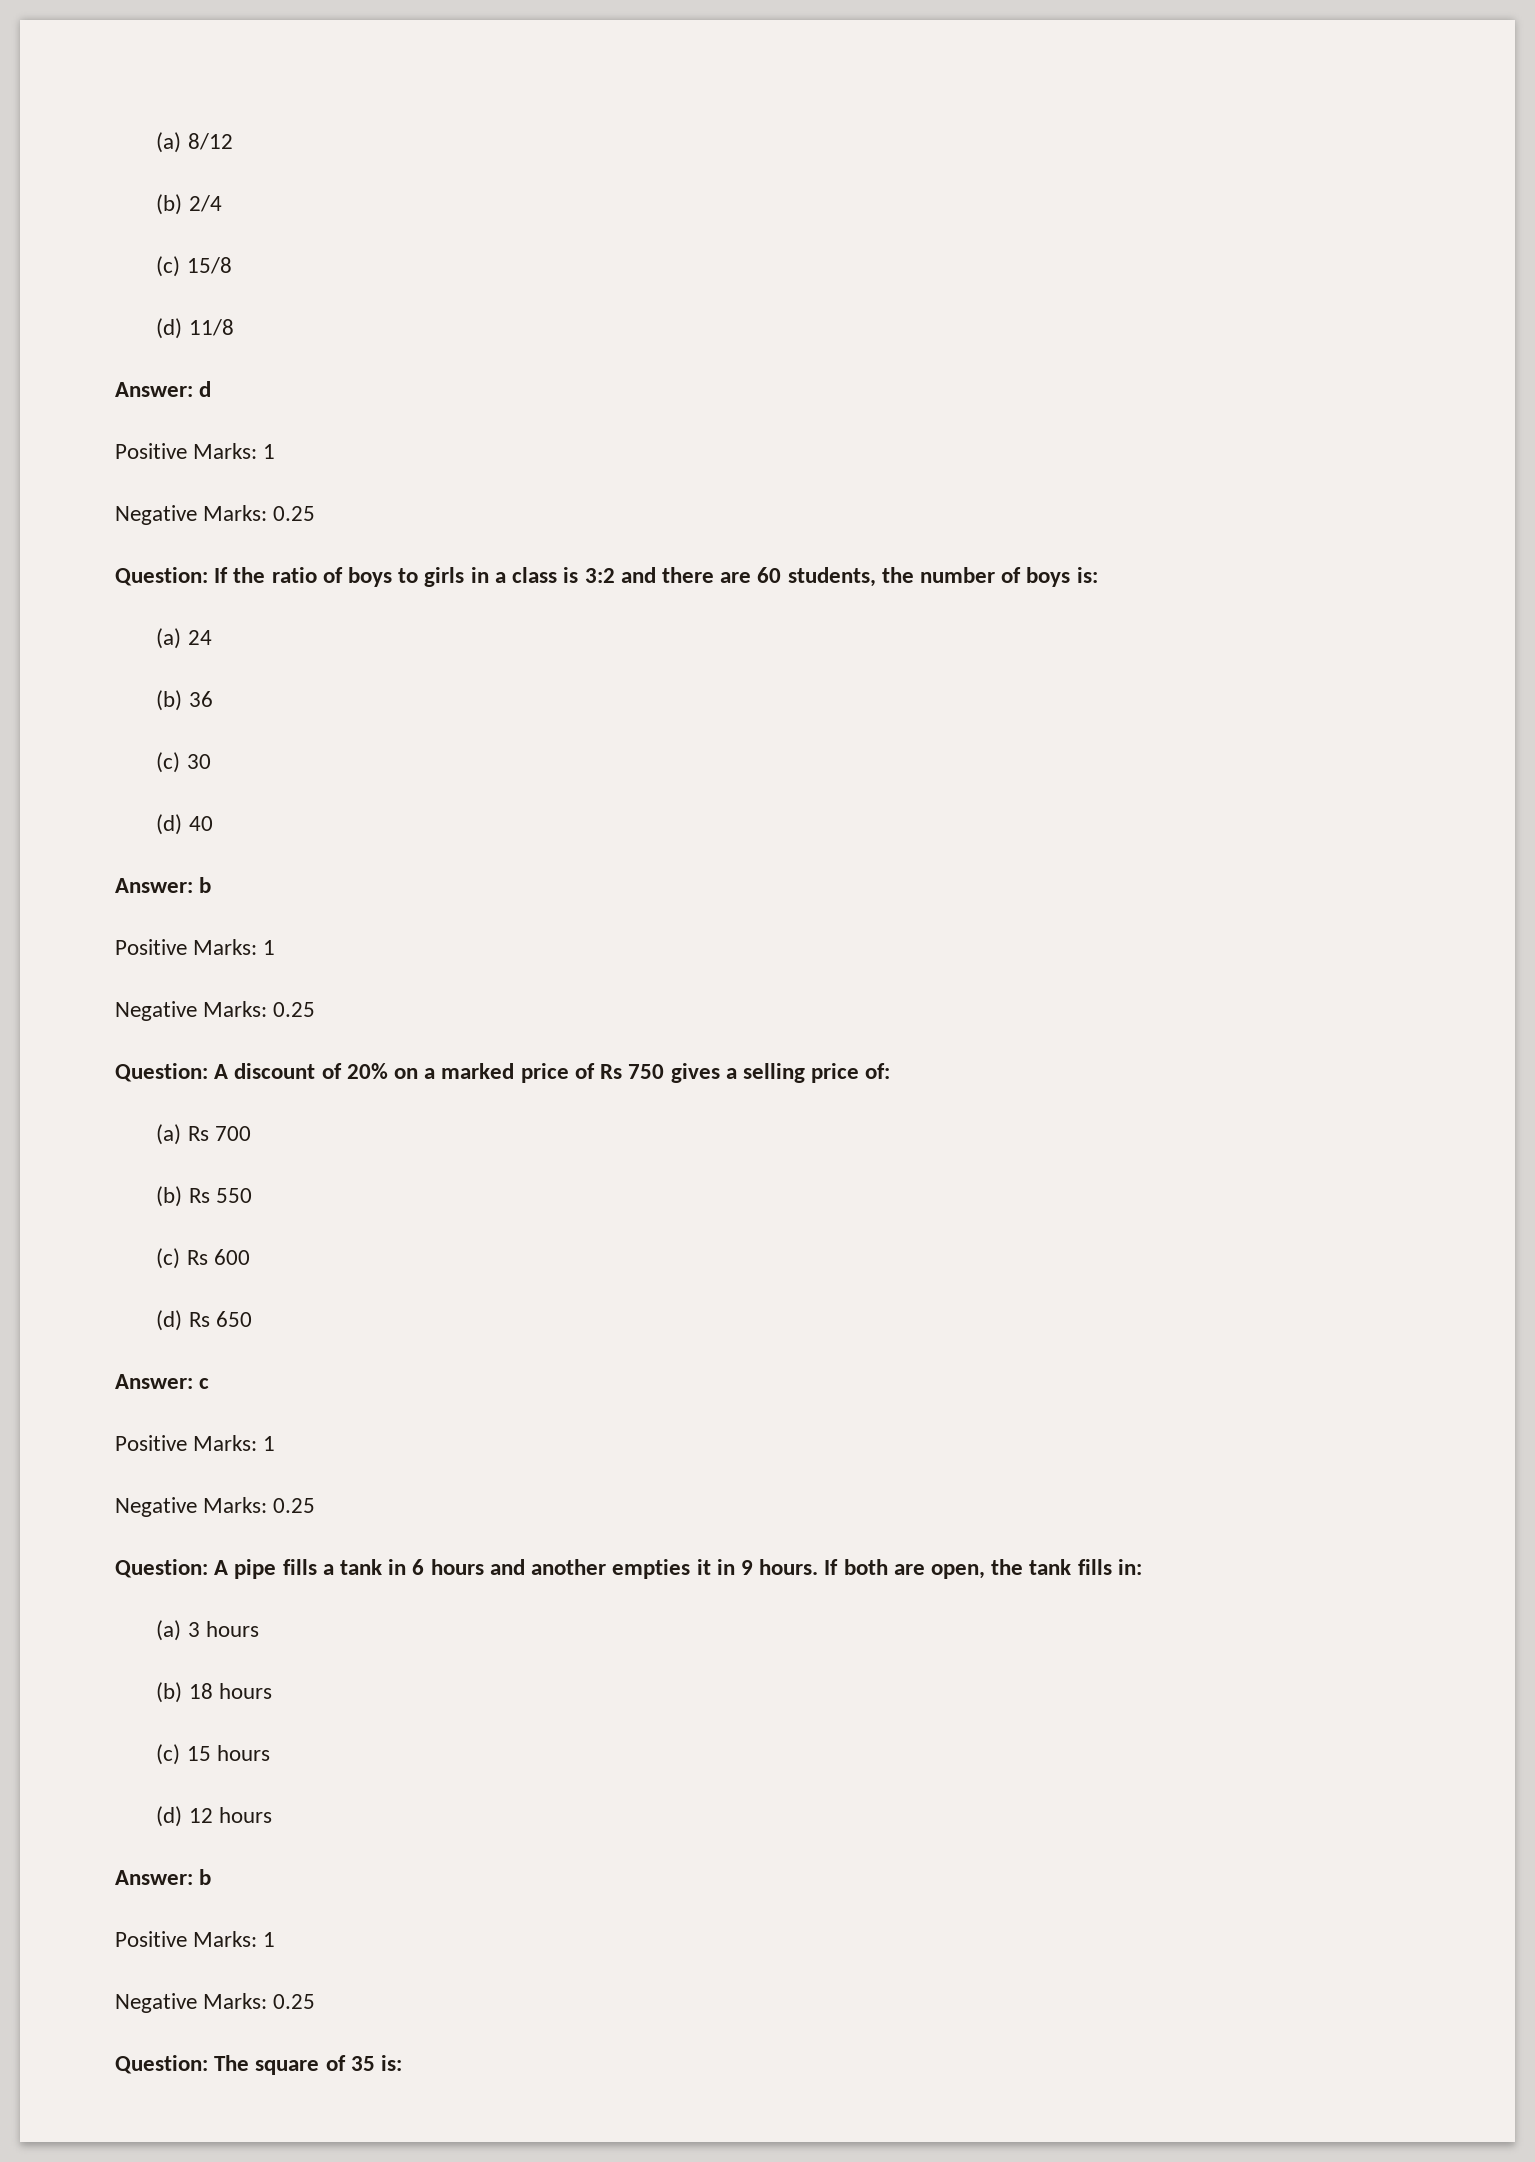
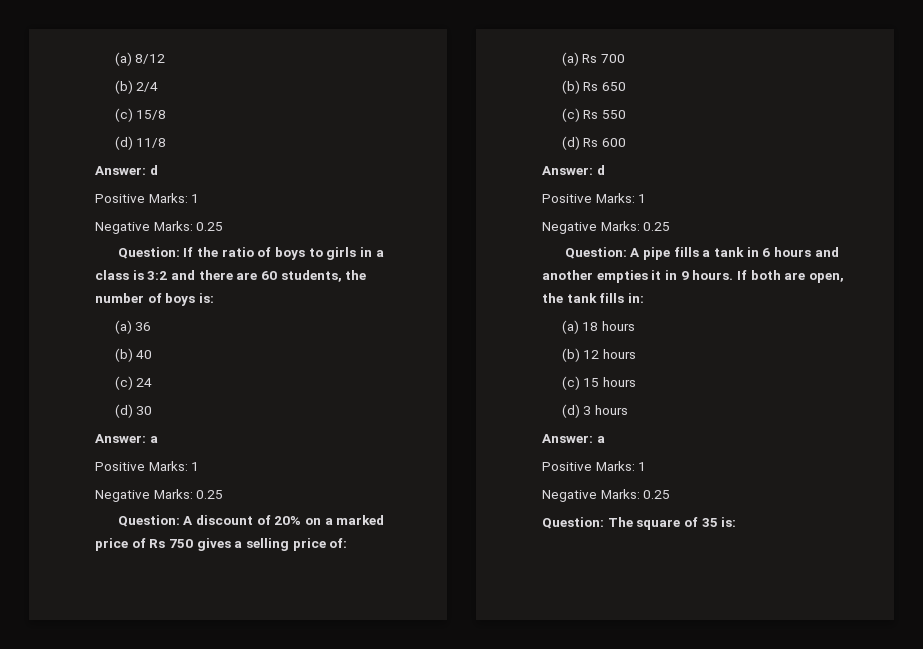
[187,630,212,645] [156,690,213,711] [156,752,181,773] 24 // (b) 36 // (c) -> [135,322,152,331] [114,348,153,362] [114,376,153,390] [114,404,133,418] 36 // (b) 40 // (c) 24 // (d)
[156,814,213,835] [115,877,212,893] // (d) 40 // Answer: b -> [95,434,158,443] // Answer: a
[215,1188,252,1203] 550 -> [602,82,627,91] 650
[213,1249,250,1265] 600 -> [602,110,627,119] 550
[215,1311,252,1327] [115,1374,210,1389] 650 // Answer: c -> [602,138,627,147] [542,165,605,175] 600 // Answer: d
[187,1622,200,1637] 3 -> [582,322,599,331] 18
[188,1683,213,1699] 18 -> [583,350,600,359] 12
[188,1808,213,1823] 12 -> [583,406,592,415] 3
[199,1869,212,1885] b -> [596,436,605,443] a

